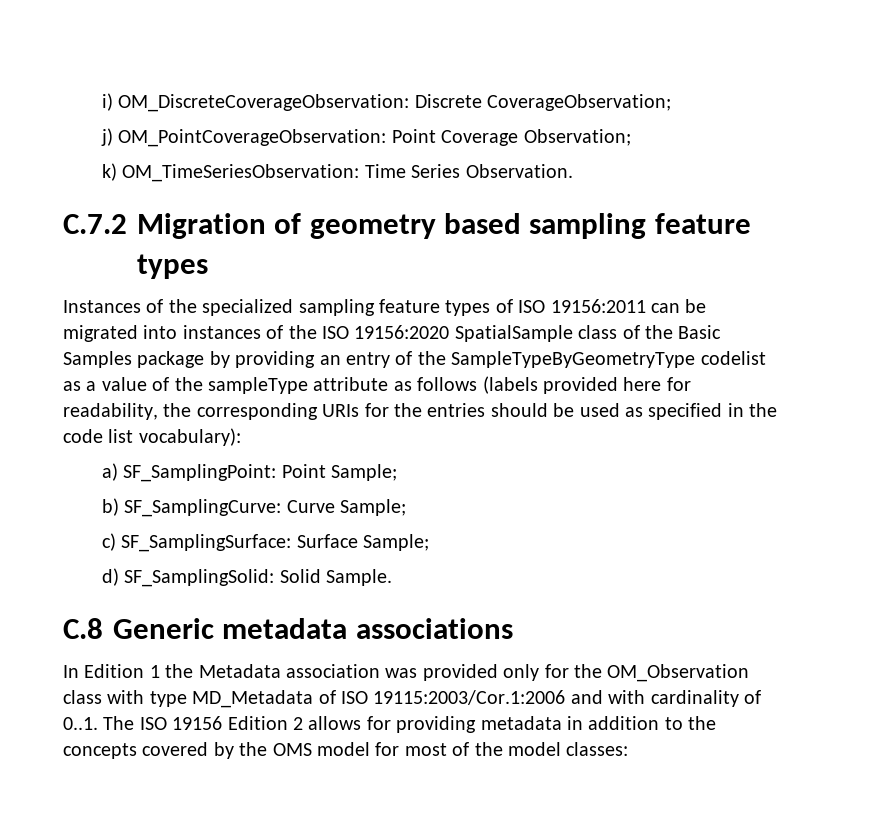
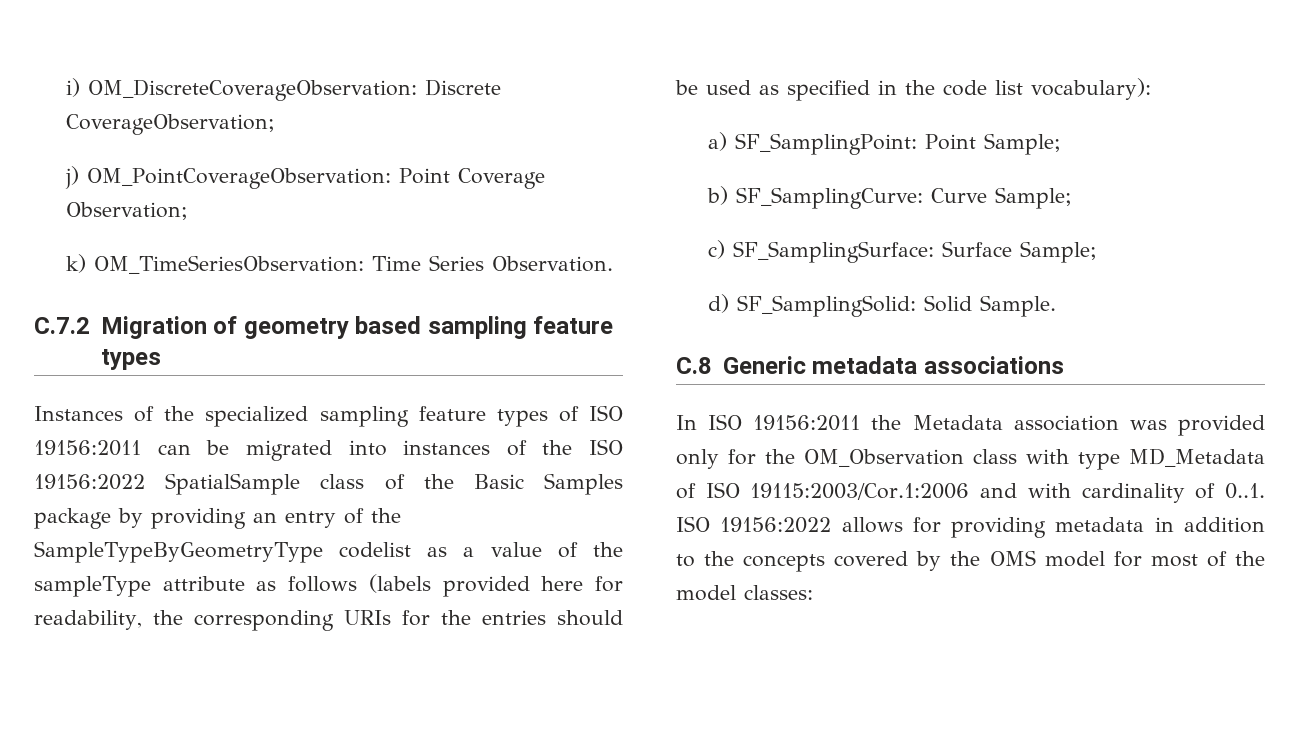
[354,325,450,339] 19156:2020 -> [34,474,145,490] 19156:2022
[84,664,160,678] Edition 1 -> [708,414,861,431] ISO 19156:2011
[103,716,303,730] The ISO 19156 Edition 2 -> [676,516,832,533] ISO 19156:2022

